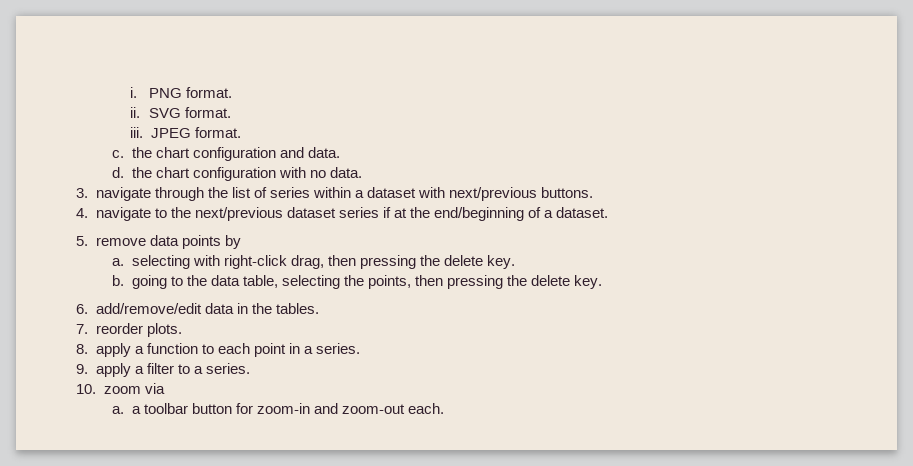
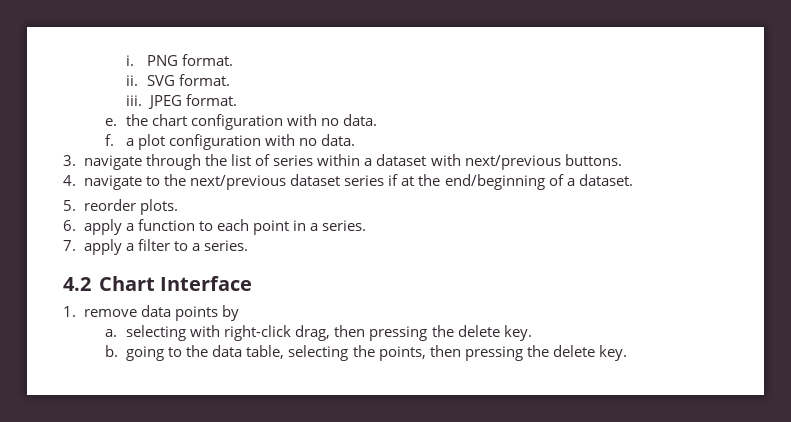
[112,147,341,161] [112,167,190,178] c. the chart configuration and data. // d. the chart -> [105,114,378,130] [105,134,166,150] e. the chart configuration with no data. // f. a plot
(88, 241) none -> [84,199,179,215] [63,219,367,235] [63,239,249,255] [63,276,252,291] [63,306,76,317] reorder plots. // 6. apply a function to each point in a series. // 7. apply a filter to a series. // 4.2 Chart Interface // 1.
[76,303,319,314] [76,323,182,337] [76,343,360,357] [76,363,250,377] [76,383,165,394] [112,403,445,414] // 6. add/remove/edit data in the tables. // 7. reorder plots. // 8. apply a function to each point in a series. // 9. apply a filter to a series. // 10. zoom via // a. a toolbar button for zoom-in and zoom-out each. -> (627, 353) none

